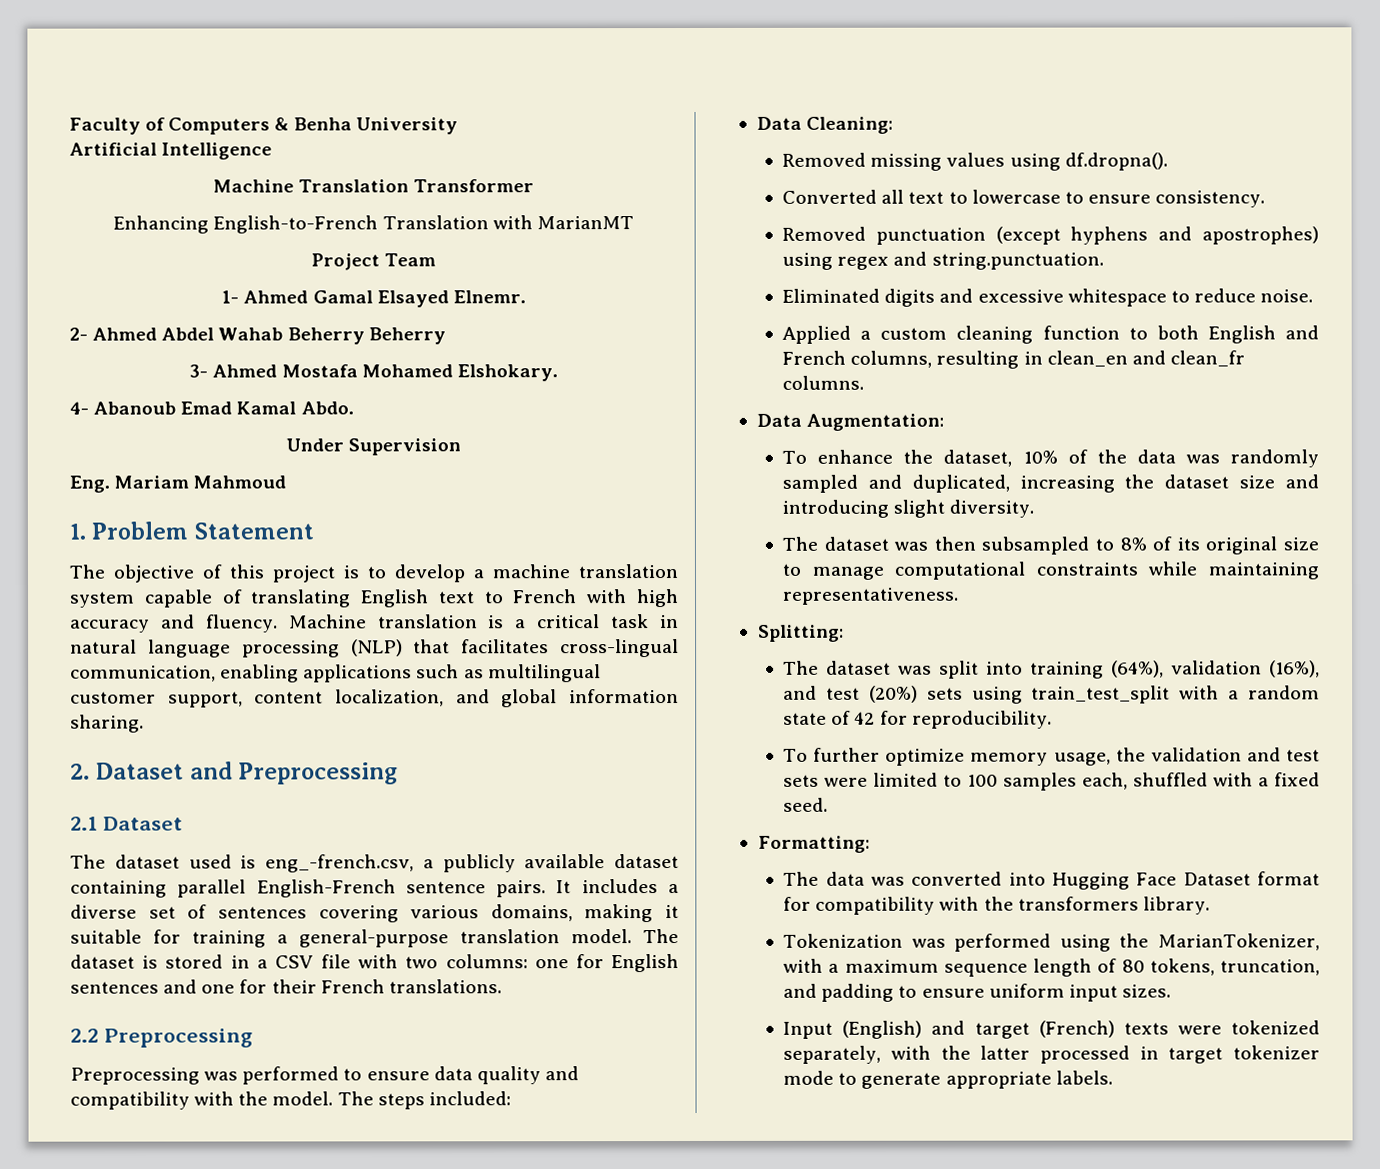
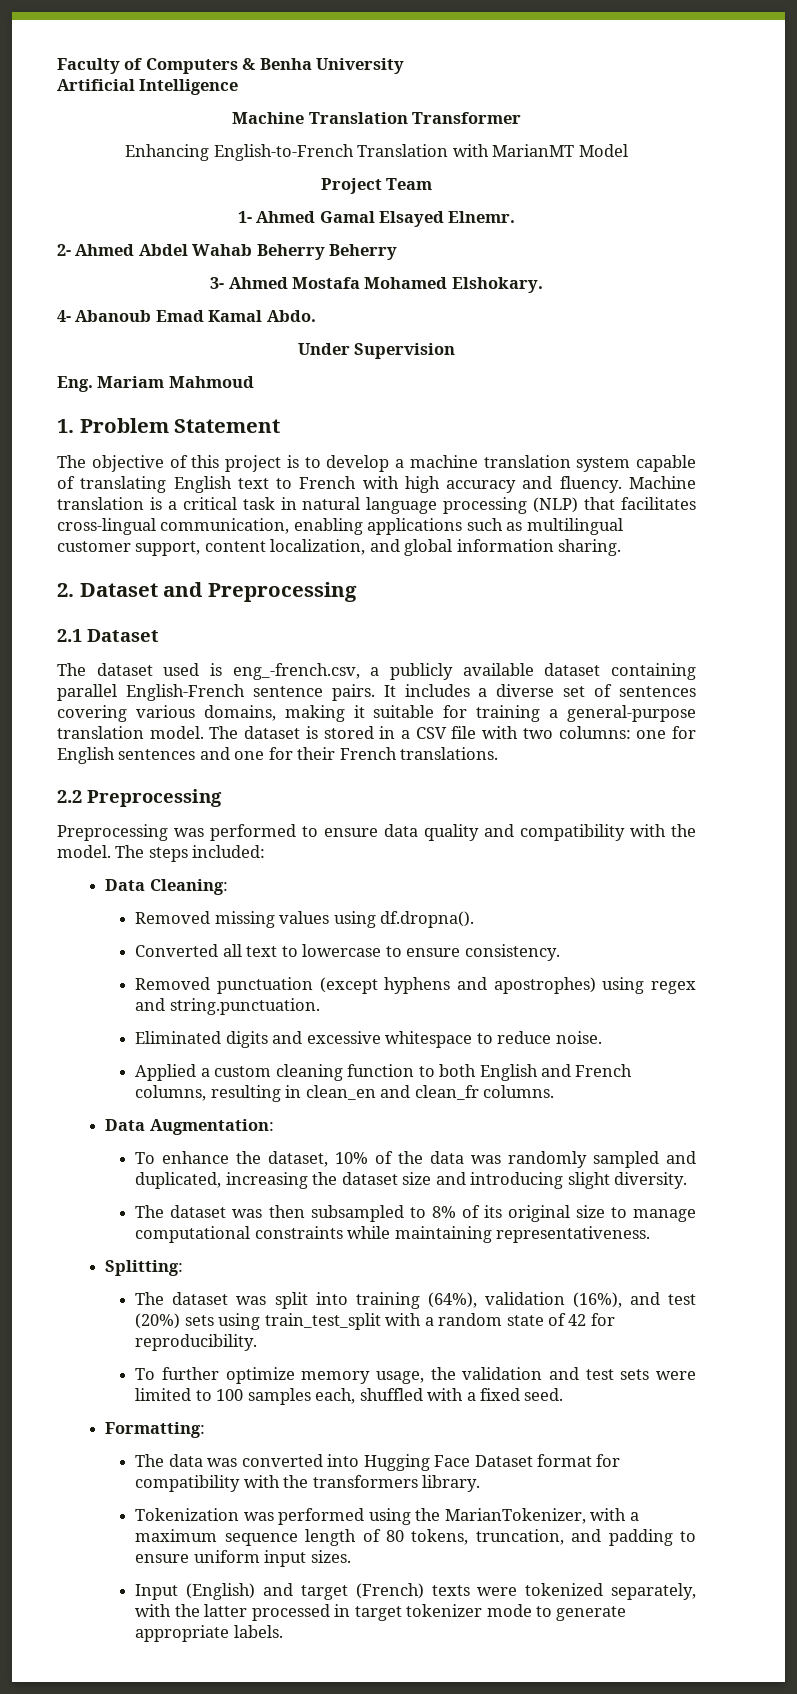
(634, 223) none -> [578,144,628,157] Model

